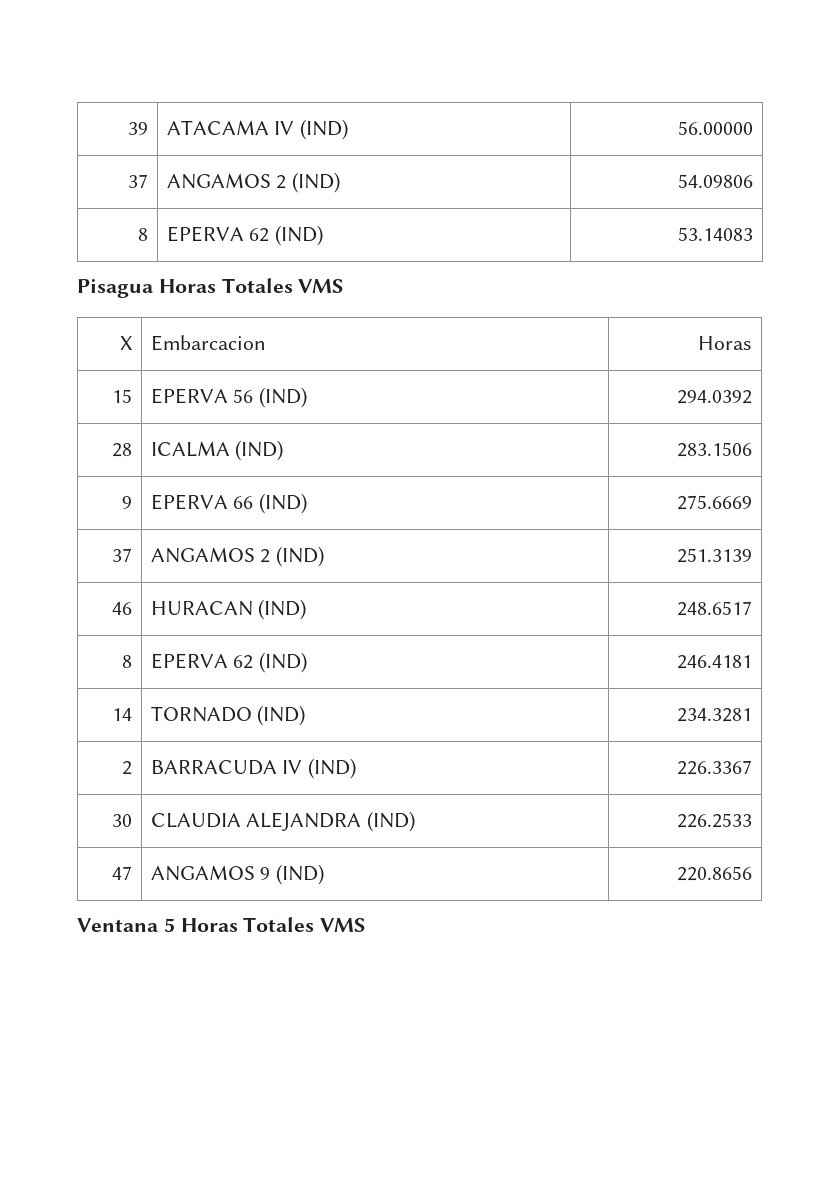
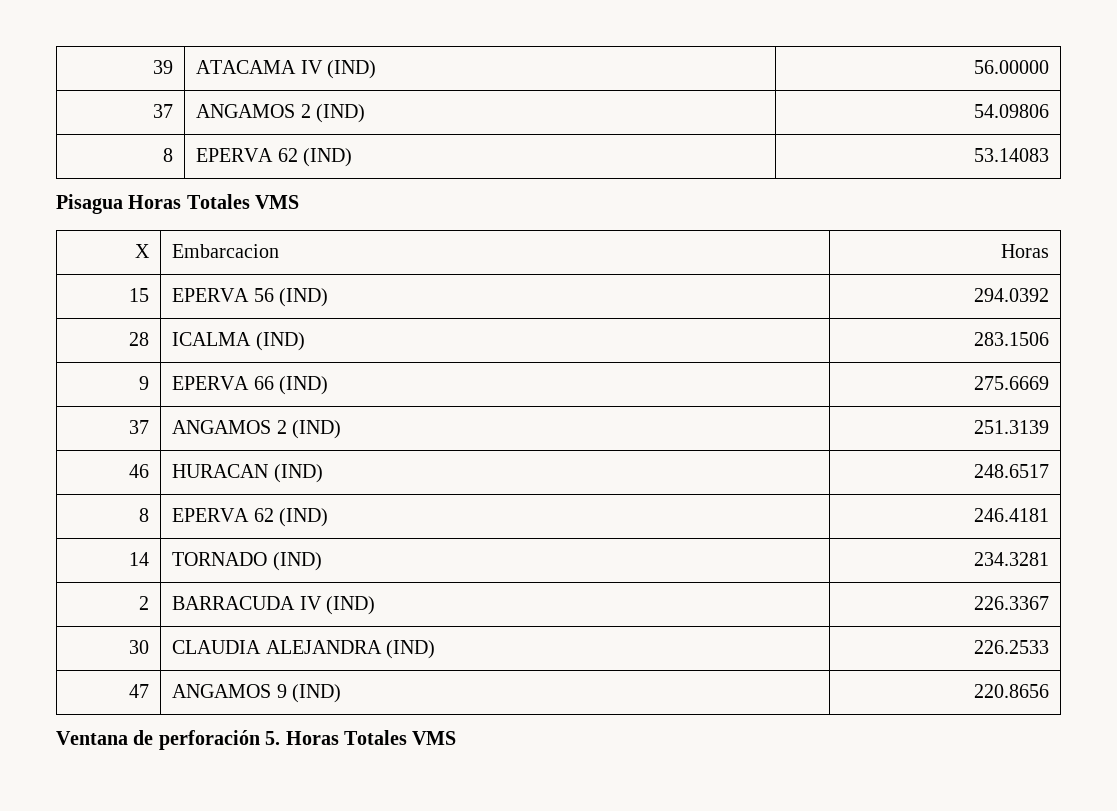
[163,918,175,932] 5 -> [133,730,281,750] de perforación 5.

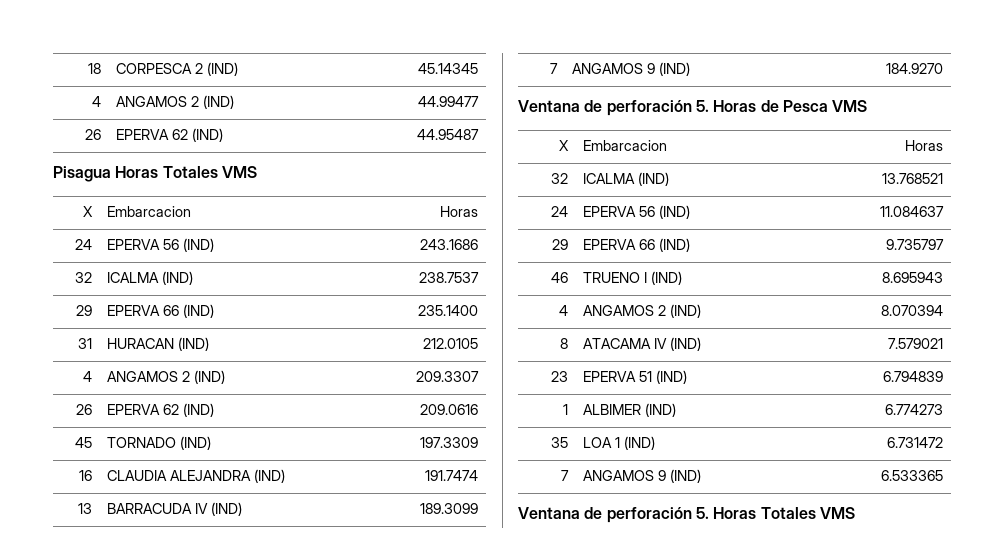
[152,60,173,74] [196,60,376,79] [973,60,1049,74] [152,104,173,118] [196,104,365,123] [973,104,1049,118] [162,148,173,162] [196,148,352,167] [973,148,1049,162] 39 | ATACAMA IV (IND) | 56.00000 // 37 | ANGAMOS 2 (IND) | 54.09806 // 8 | EPERVA 62 (IND) | 53.14083 -> [88,63,102,74] [115,62,238,76] [418,63,479,74] [92,96,102,107] [115,95,234,109] [418,96,480,107] [85,129,102,140] [115,128,223,142] [417,129,480,140] 18 | CORPESCA 2 (IND) | 45.14345 // 4 | ANGAMOS 2 (IND) | 44.99477 // 26 | EPERVA 62 (IND) | 44.95487
[128,288,149,302] [172,288,328,307] [973,288,1049,302] [128,332,149,346] [172,332,305,351] [973,332,1049,346] [138,376,149,390] [172,376,328,395] [973,376,1049,390] [128,420,149,434] [172,420,341,439] [973,420,1049,434] [128,464,149,478] [172,464,323,483] [973,464,1049,478] [138,508,149,522] [172,508,328,527] [973,508,1049,522] [128,552,149,566] 15 | EPERVA 56 (IND) | 294.0392 // 28 | ICALMA (IND) | 283.1506 // 9 | EPERVA 66 (IND) | 275.6669 // 37 | ANGAMOS 2 (IND) | 251.3139 // 46 | HURACAN (IND) | 248.6517 // 8 | EPERVA 62 (IND) | 246.4181 // 14 -> [75,239,93,250] [106,238,214,252] [420,239,479,250] [75,272,93,283] [106,271,193,285] [419,272,480,283] [76,305,93,316] [106,304,214,318] [418,305,479,316] [78,338,93,349] [106,337,209,351] [423,338,479,349] [83,371,93,382] [106,370,225,384] [416,371,480,382] [76,404,93,415] [106,403,214,417] [420,404,479,415] [75,437,93,448] 24 | EPERVA 56 (IND) | 243.1686 // 32 | ICALMA (IND) | 238.7537 // 29 | EPERVA 66 (IND) | 235.1400 // 31 | HURACAN (IND) | 212.0105 // 4 | ANGAMOS 2 (IND) | 209.3307 // 26 | EPERVA 62 (IND) | 209.0616 // 45
[973,552,1049,566] [138,596,149,610] [172,596,375,615] [973,596,1049,610] [128,640,149,654] [172,640,435,659] [973,640,1049,654] [128,684,149,698] [172,684,341,703] [973,684,1049,698] 234.3281 // 2 | BARRACUDA IV (IND) | 226.3367 // 30 | CLAUDIA ALEJANDRA (IND) | 226.2533 // 47 | ANGAMOS 9 (IND) | 220.8656 -> [420,437,479,448] [79,470,93,481] [106,469,285,483] [425,470,479,481] [78,503,93,514] [106,502,242,516] [420,503,479,514] [550,63,559,74] [571,62,690,76] [886,63,944,74] [518,100,868,116] [559,140,570,151] [582,140,667,151] [905,140,944,151] [551,173,569,184] [582,172,669,186] [882,173,944,184] [551,206,569,217] [582,205,690,219] [880,206,945,217] [552,239,569,250] [582,238,690,252] [886,239,945,250] [551,272,569,283] [582,271,682,285] [882,272,944,283] [559,305,569,316] [582,304,701,318] [881,305,944,316] [560,338,569,349] [582,337,701,351] [888,338,944,349] [551,371,569,382] [582,370,687,384] [883,371,944,382] [563,404,569,415] [582,403,676,417] [885,404,944,415] [551,437,569,448] [582,436,655,450] [887,437,944,448] [561,470,570,481] [582,469,701,483] [881,470,944,481] 197.3309 // 16 | CLAUDIA ALEJANDRA (IND) | 191.7474 // 13 | BARRACUDA IV (IND) | 189.3099 // 7 | ANGAMOS 9 (IND) | 184.9270 // Ventana de perforación 5. Horas de Pesca VMS // X | Embarcacion | Horas // 32 | ICALMA (IND) | 13.768521 // 24 | EPERVA 56 (IND) | 11.084637 // 29 | EPERVA 66 (IND) | 9.735797 // 46 | TRUENO I (IND) | 8.695943 // 4 | ANGAMOS 2 (IND) | 8.070394 // 8 | ATACAMA IV (IND) | 7.579021 // 23 | EPERVA 51 (IND) | 6.794839 // 1 | ALBIMER (IND) | 6.774273 // 35 | LOA 1 (IND) | 6.731472 // 7 | ANGAMOS 9 (IND) | 6.533365

